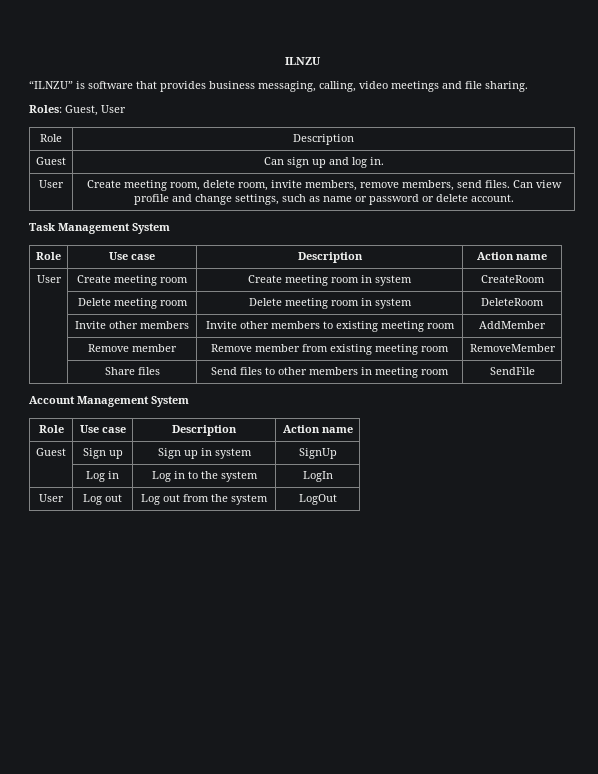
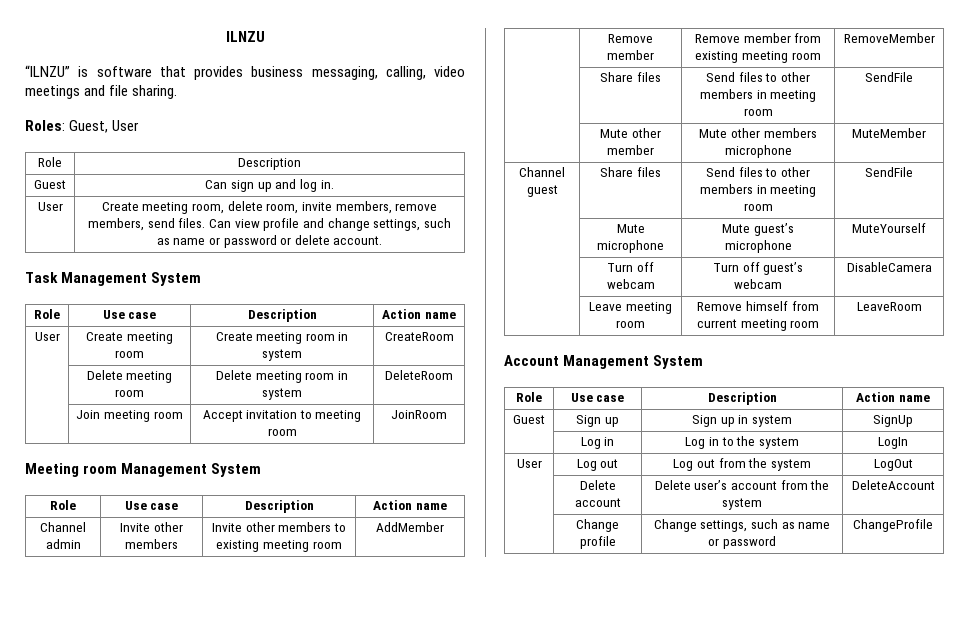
(544, 302) none -> [76,410,183,422] [202,410,362,422] [267,428,297,436] [391,410,447,419] [25,463,262,477] [50,500,76,510] [124,501,179,510] [244,500,314,513] [373,500,447,510] [40,522,86,532] [45,539,81,549] | Join meeting room | Accept invitation to meeting room | JoinRoom // Meeting room Management System // Role | Use case | Description | Action name // Channel admin
(535, 371) none -> [600,128,661,138] [607,145,654,155] [699,128,817,138] [724,145,792,158] [852,128,926,138] [519,167,565,177] [526,185,558,197] [600,167,661,177] [706,167,810,177] [699,184,817,197] [743,203,773,211] [865,167,913,177] [616,224,645,233] [597,240,664,253] [722,223,794,236] [724,240,792,253] [852,223,926,233] [607,262,654,272] [606,279,655,289] [712,262,804,275] [734,279,782,289] [846,262,932,272] [589,302,672,314] [616,320,645,328] [697,301,819,311] [696,319,820,331] [856,302,922,311] // | Mute other member | Mute other members microphone | MuteMember // Channel guest | Share files | Send files to other members in meeting room | SendFile // | Mute microphone | Mute guest’s microphone | MuteYourself // | Turn off webcam | Turn off guest’s webcam | DisableCamera // | Leave meeting room | Remove himself from current meeting room | LeaveRoom
(337, 499) none -> [579,480,616,490] [574,498,621,507] [654,480,830,490] [722,498,762,510] [851,480,935,490] [576,519,619,532] [579,536,616,549] [653,519,831,532] [708,536,776,549] [853,519,933,532] // | Delete account | Delete user’s account from the system | DeleteAccount // | Change profile | Change settings, such as name or password | ChangeProfile

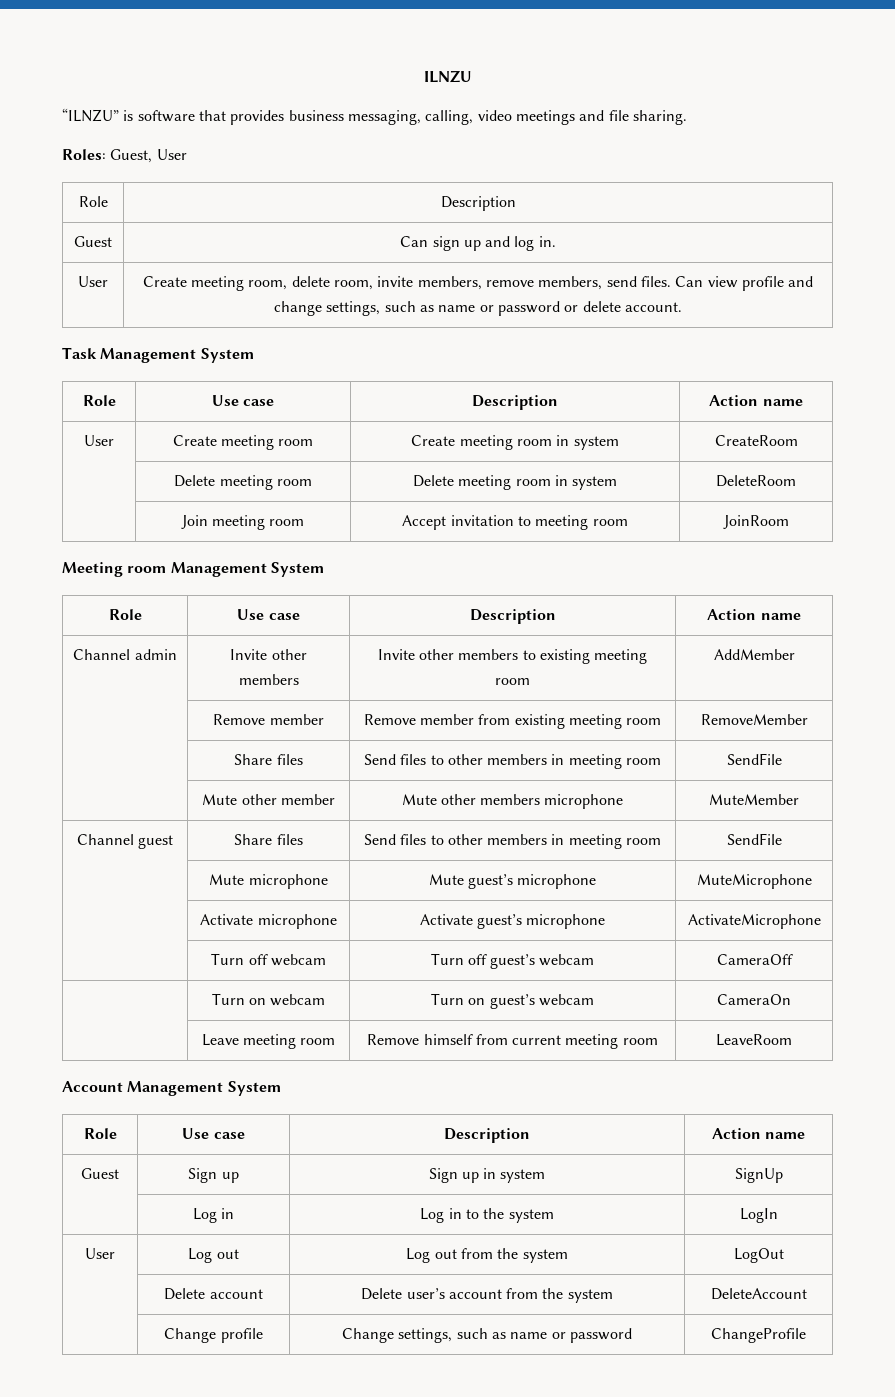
[852,223,926,233] MuteYourself -> [696,874,812,889] [200,914,337,929] [419,914,606,929] [687,914,821,929] MuteMicrophone // | Activate microphone | Activate guest’s microphone | ActivateMicrophone
[846,262,932,272] DisableCamera -> [716,954,793,965] [211,993,326,1006] [431,993,594,1009] [717,994,791,1005] CameraOff // | Turn on webcam | Turn on guest’s webcam | CameraOn

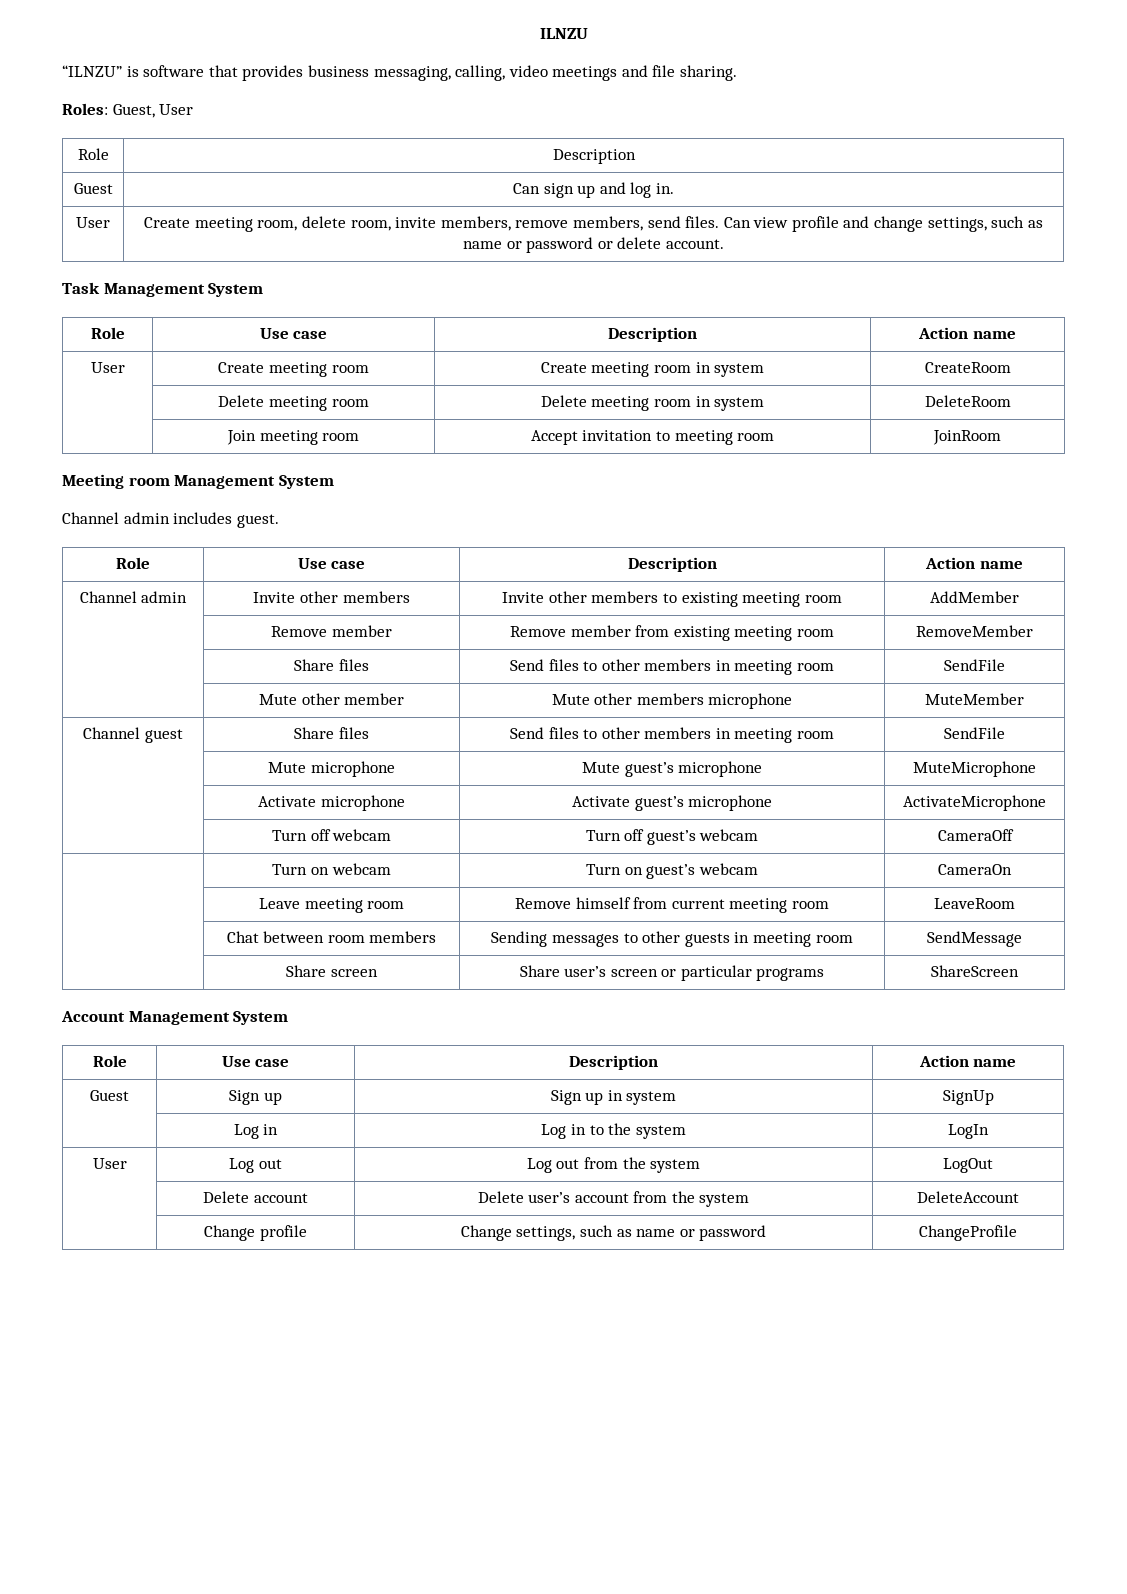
(324, 569) none -> [62,512,279,528] // Channel admin includes guest.
(792, 1040) none -> [226,931,437,943] [491,931,853,947] [927,931,1022,947] [286,965,378,977] [519,965,825,981] [931,965,1019,977] // | Chat between room members | Sending messages to other guests in meeting room | SendMessage // | Share screen | Share user’s screen or particular programs | ShareScreen

